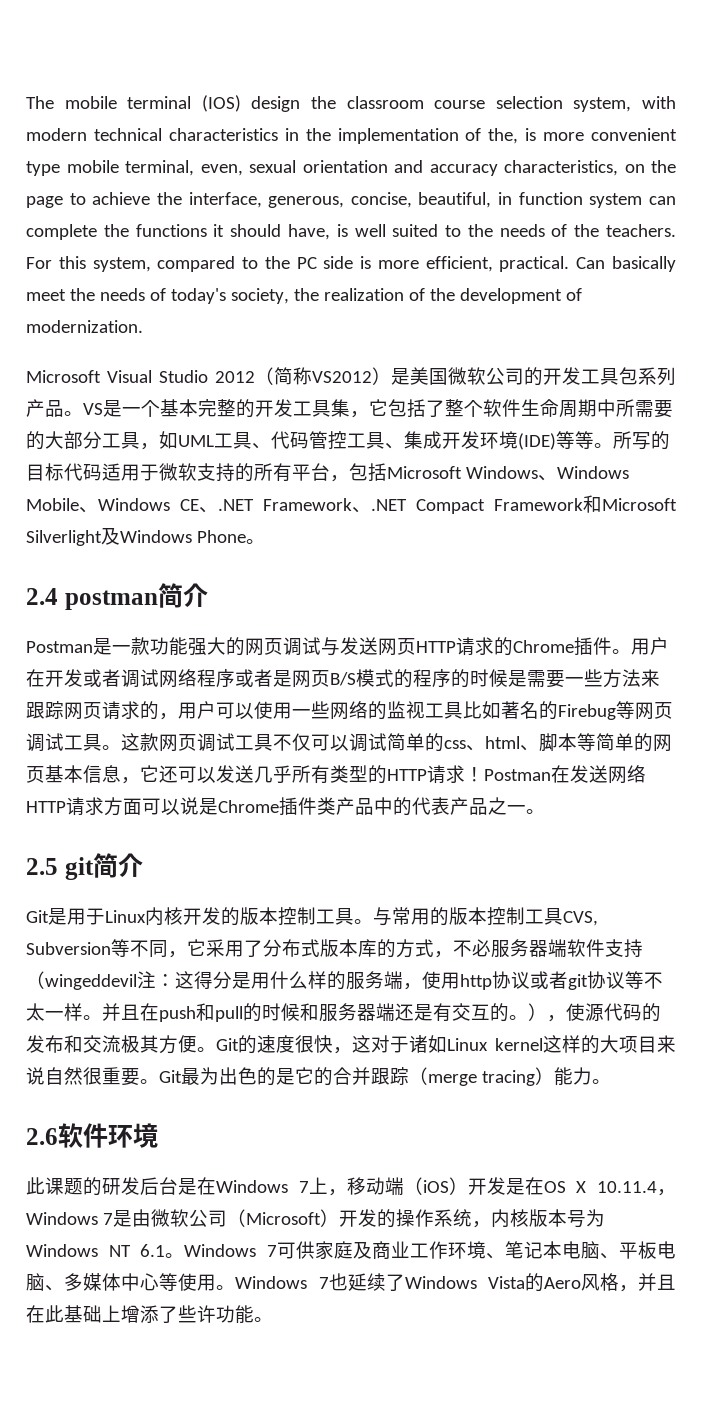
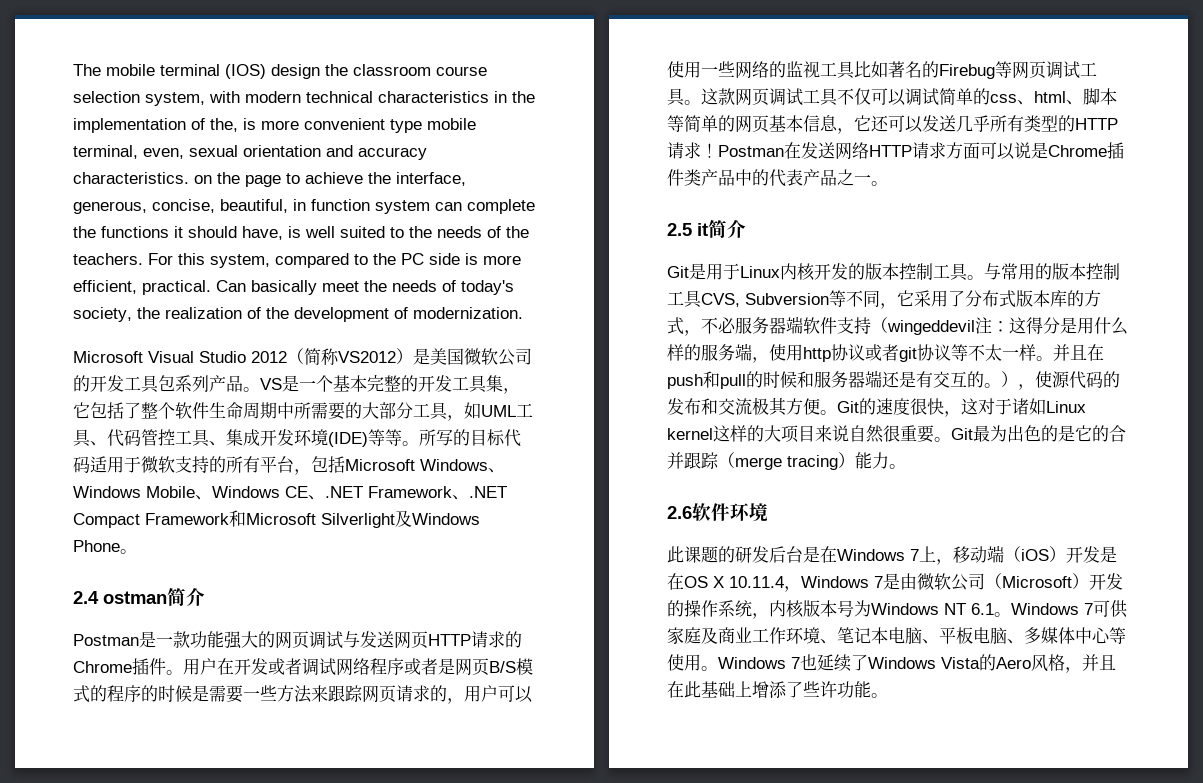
[504,160,618,176] characteristics, -> [73,172,189,184] characteristics.
[64,590,158,610] postman -> [103,591,167,604] ostman
[64,857,94,880] git -> [697,223,708,236] it

